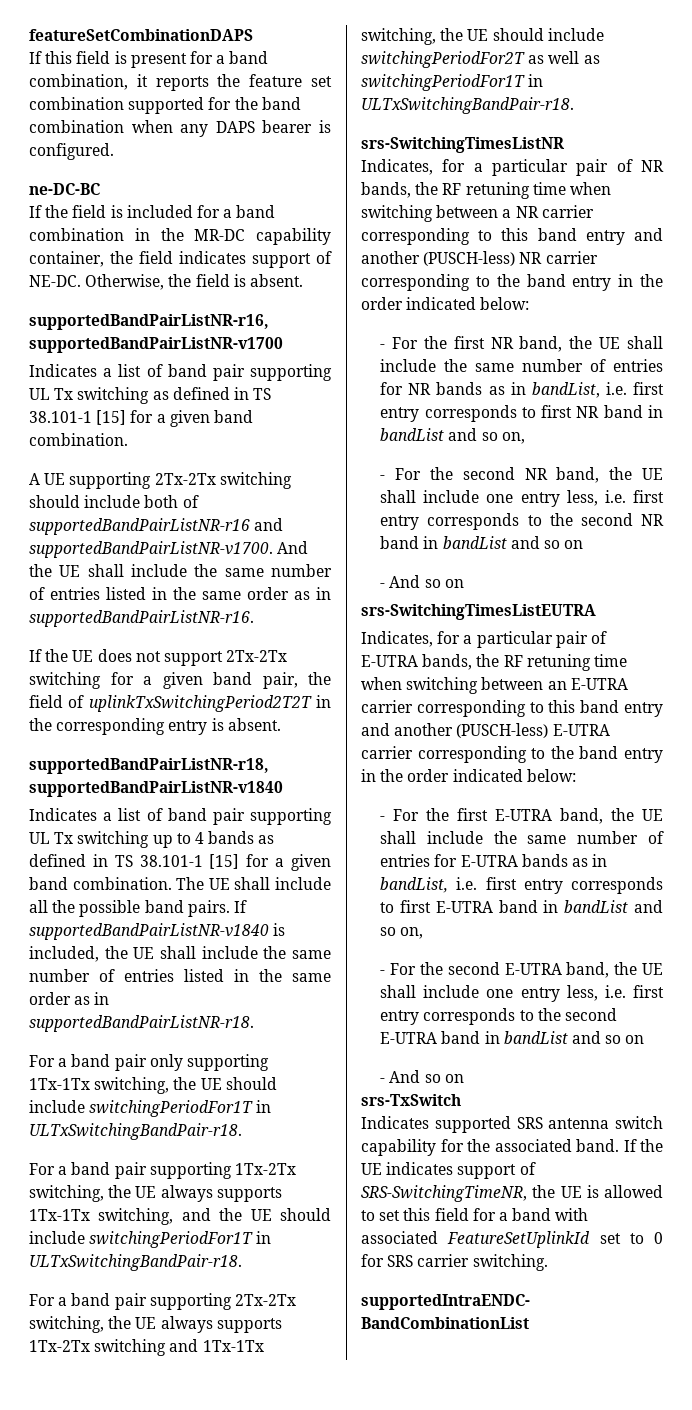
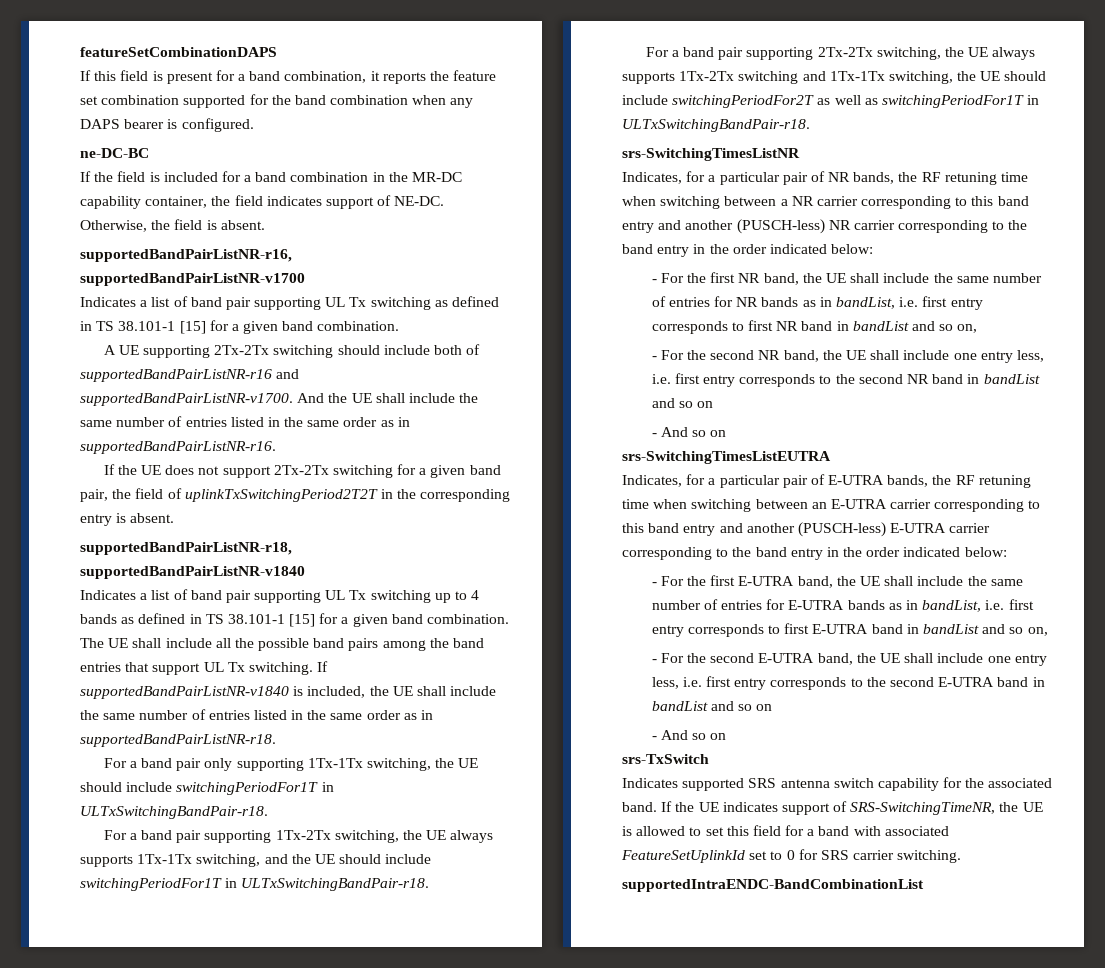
[187,900,230,917] pairs. -> [348,638,485,651] [80,662,313,675] pairs among the band entries that support UL Tx switching.

